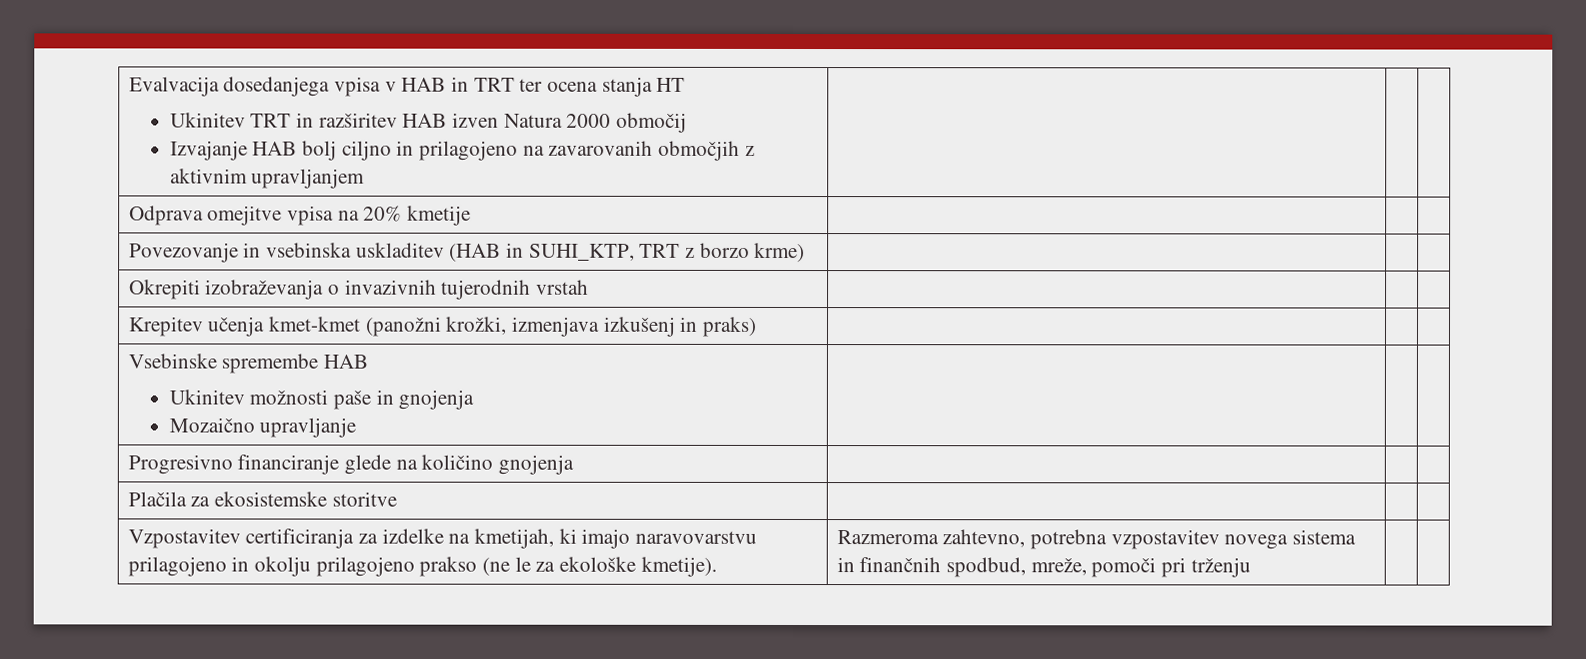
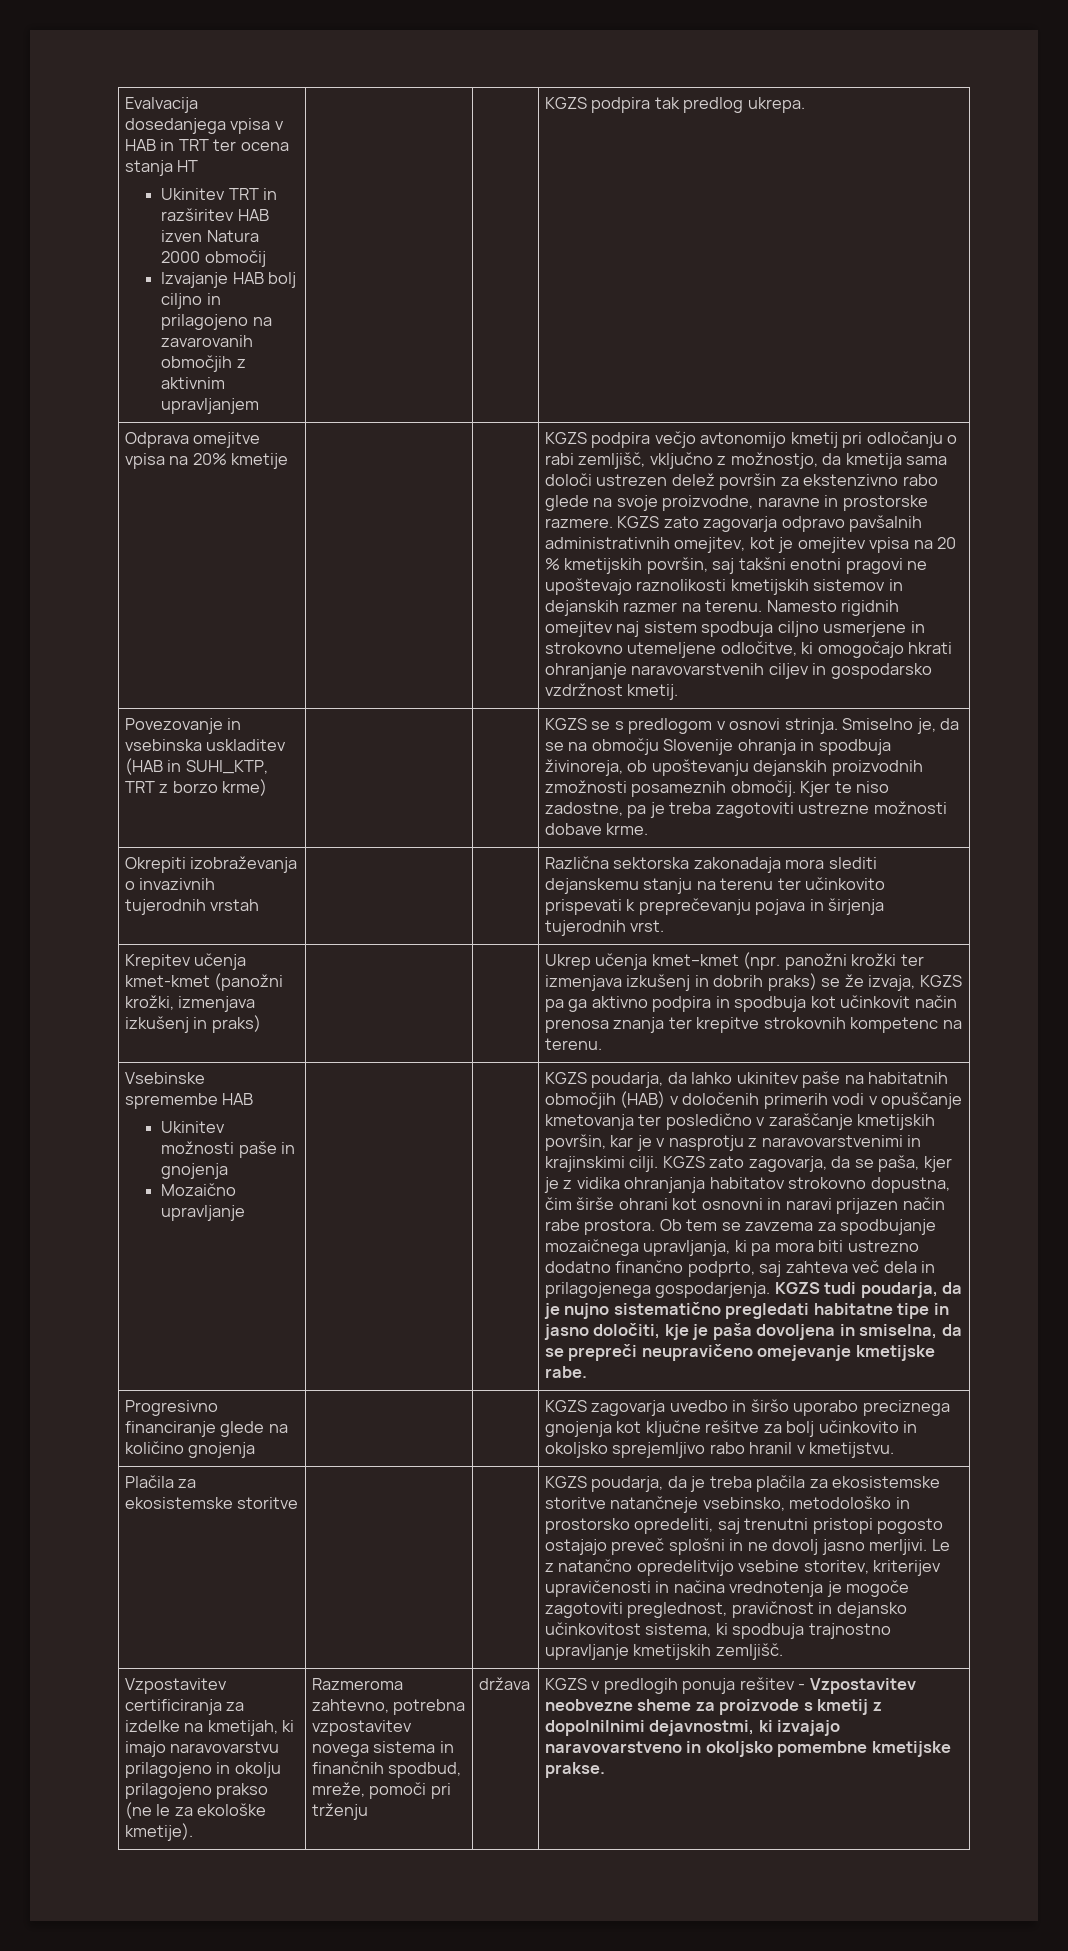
(366, 178) none -> [544,97,805,113] KGZS podpira tak predlog ukrepa.
(471, 215) none -> [544,431,958,448] [544,452,948,469] [544,473,938,490] [544,495,928,511] [544,515,923,532] [544,537,957,553] [544,557,928,574] [544,578,903,595] [544,600,900,616] [544,621,925,637] [544,641,953,658] [544,663,932,679] [544,683,679,700] KGZS podpira večjo avtonomijo kmetij pri odločanju o rabi zemljišč, vključno z možnostjo, da kmetija sama določi ustrezen delež površin za ekstenzivno rabo glede na svoje proizvodne, naravne in prostorske razmere. KGZS zato zagovarja odpravo pavšalnih administrativnih omejitev, kot je omejitev vpisa na 20 % kmetijskih površin, saj takšni enotni pragovi ne upoštevajo raznolikosti kmetijskih sistemov in dejanskih razmer na terenu. Namesto rigidnih omejitev naj sistem spodbuja ciljno usmerjene in strokovno utemeljene odločitve, ki omogočajo hkrati ohranjanje naravovarstvenih ciljev in gospodarsko vzdržnost kmetij.
(806, 252) none -> [544,718,960,734] [544,738,891,755] [544,759,923,776] [544,780,890,797] [544,801,947,818] [544,823,649,835] KGZS se s predlogom v osnovi strinja. Smiselno je, da se na območju Slovenije ohranja in spodbuja živinoreja, ob upoštevanju dejanskih proizvodnih zmožnosti posameznih območij. Kjer te niso zadostne, pa je treba zagotoviti ustrezne možnosti dobave krme.
(589, 287) none -> [544,856,877,873] [544,877,886,894] [544,898,885,915] [544,920,665,936] Različna sektorska zakonadaja mora slediti dejanskemu stanju na terenu ter učinkovito prispevati k preprečevanju pojava in širjenja tujerodnih vrst.
(757, 326) none -> [544,952,924,970] [544,973,962,991] [544,995,957,1012] [544,1017,962,1033] [544,1038,602,1050] Ukrep učenja kmet–kmet (npr. panožni krožki ter izmenjava izkušenj in dobrih praks) se že izvaja, KGZS pa ga aktivno podpira in spodbuja kot učinkovit način prenosa znanja ter krepitve strokovnih kompetenc na terenu.
(357, 427) none -> [544,1071,949,1088] [544,1091,963,1109] [544,1113,936,1130] [544,1134,922,1151] [544,1155,952,1172] [543,1177,950,1193] [544,1197,945,1214] [544,1219,937,1235] [544,1239,919,1256] [544,1260,936,1277] [544,1282,963,1298] [543,1302,949,1319] [543,1323,962,1340] [544,1344,935,1361] [544,1366,587,1378] KGZS poudarja, da lahko ukinitev paše na habitatnih območjih (HAB) v določenih primerih vodi v opuščanje kmetovanja ter posledično v zaraščanje kmetijskih površin, kar je v nasprotju z naravovarstvenimi in krajinskimi cilji. KGZS zato zagovarja, da se paša, kjer je z vidika ohranjanja habitatov strokovno dopustna, čim širše ohrani kot osnovni in naravi prijazen način rabe prostora. Ob tem se zavzema za spodbujanje mozaičnega upravljanja, ki pa mora biti ustrezno dodatno finančno podprto, saj zahteva več dela in prilagojenega gospodarjenja. KGZS tudi poudarja, da je nujno sistematično pregledati habitatne tipe in jasno določiti, kje je paša dovoljena in smiselna, da se prepreči neupravičeno omejevanje kmetijske rabe.
[127,491,397,507] // Plačila za ekosistemske storitve | | | -> [544,1399,950,1416] [544,1420,918,1437] [544,1442,895,1458] [124,1475,197,1488] [124,1497,299,1509] [544,1475,941,1492] [544,1496,910,1513] [544,1518,944,1534] [544,1538,950,1555] [544,1559,942,1576] [544,1580,910,1597] [544,1601,907,1618] [544,1622,891,1639] [544,1643,783,1660] KGZS zagovarja uvedbo in širšo uporabo preciznega gnojenja kot ključne rešitve za bolj učinkovito in okoljsko sprejemljivo rabo hranil v kmetijstvu. // Plačila za ekosistemske storitve | | | KGZS poudarja, da je treba plačila za ekosistemske storitve natančneje vsebinsko, metodološko in prostorsko opredeliti, saj trenutni pristopi pogosto ostajajo preveč splošni in ne dovolj jasno merljivi. Le z natančno opredelitvijo vsebine storitev, kriterijev upravičenosti in načina vrednotenja je mogoče zagotoviti preglednost, pravičnost in dejansko učinkovitost sistema, ki spodbuja trajnostno upravljanje kmetijskih zemljišč.
(1251, 567) | -> [478,1677,530,1690] [544,1677,916,1694] [544,1699,882,1715] [544,1720,841,1736] [544,1741,951,1757] [544,1762,605,1778] država | KGZS v predlogih ponuja rešitev - Vzpostavitev neobvezne sheme za proizvode s kmetij z dopolnilnimi dejavnostmi, ki izvajajo naravovarstveno in okoljsko pomembne kmetijske prakse.

